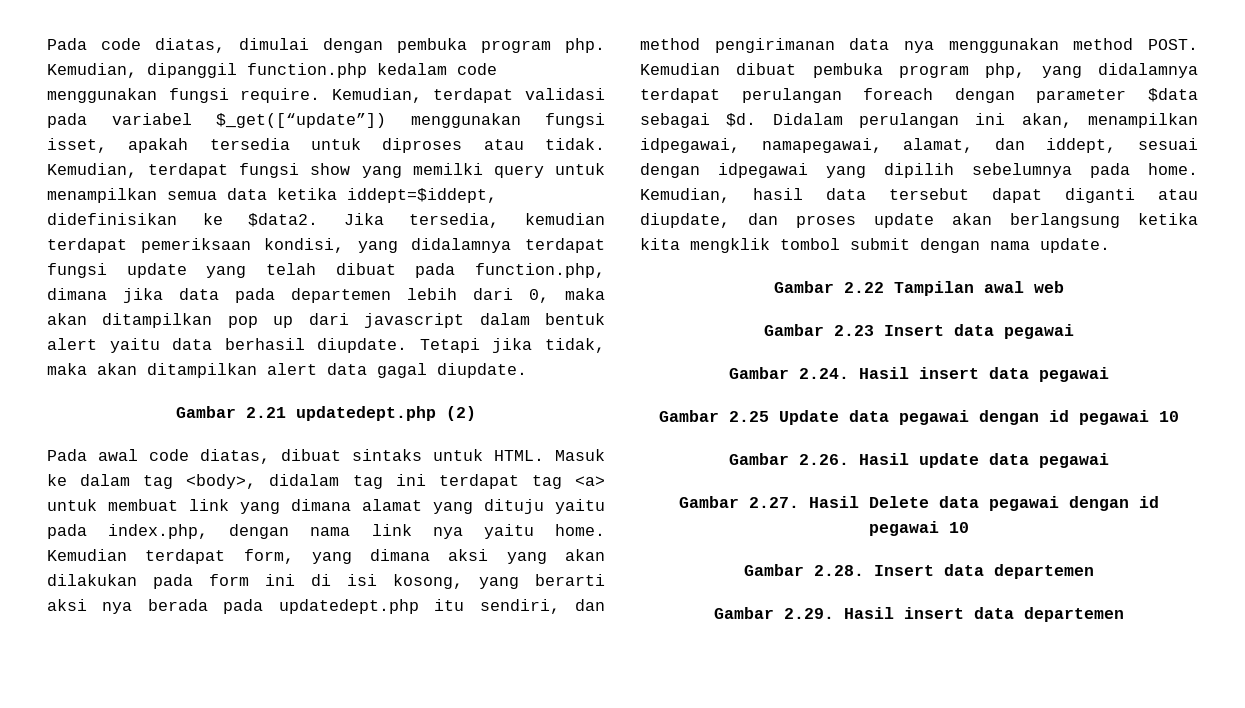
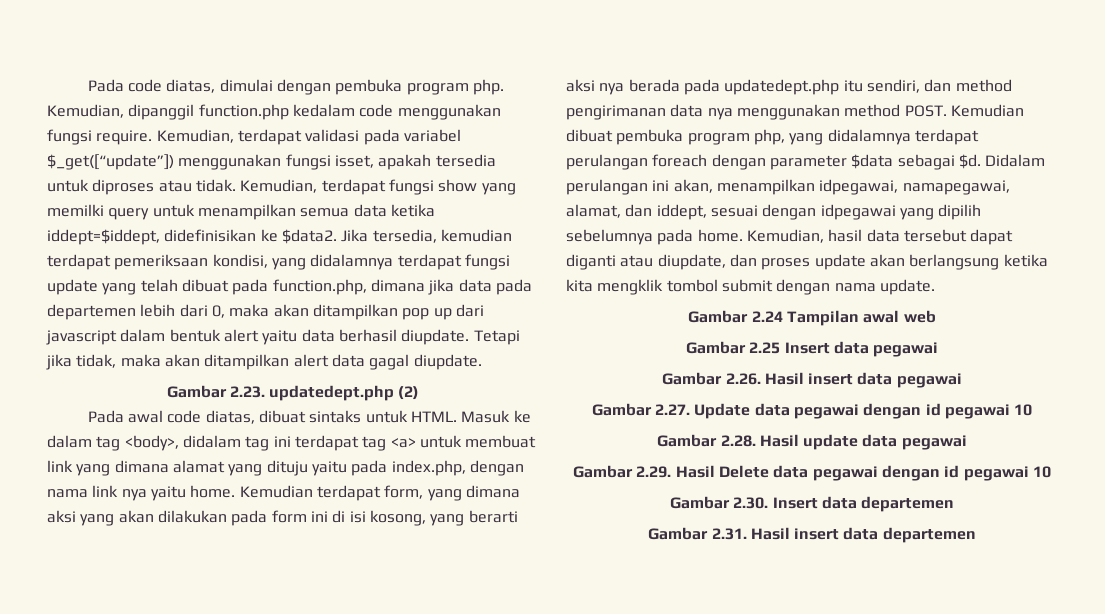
[246,407,286,418] 2.21 -> [229,386,265,398] 2.23.
[844,282,884,293] 2.22 -> [751,311,783,322] 2.24
[834,325,874,336] 2.23 -> [749,342,781,354] 2.25
[799,368,849,379] 2.24. -> [725,373,761,385] 2.26.
[729,411,769,422] 2.25 -> [655,404,691,415] 2.27.
[799,454,849,465] 2.26. -> [720,435,756,447] 2.28.
[749,497,799,508] 2.27. -> [636,466,672,478] 2.29.
[814,565,864,576] 2.28. -> [733,497,769,509] 2.30.
[784,608,834,619] 2.29. -> [711,528,747,540] 2.31.

